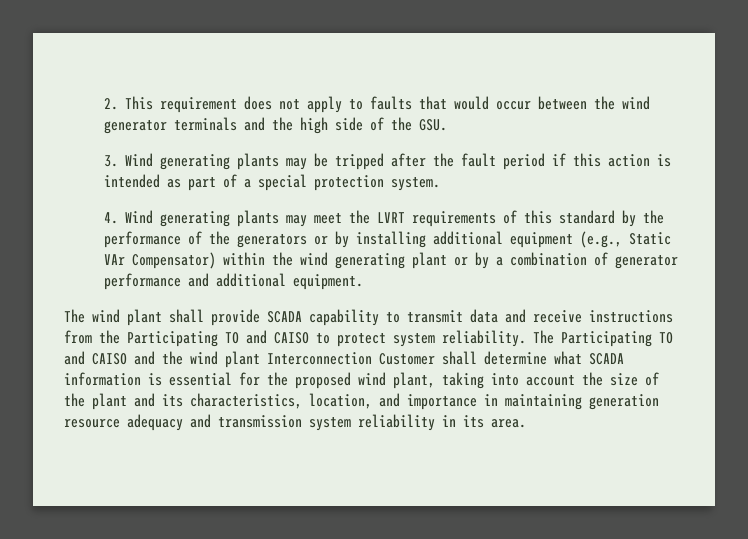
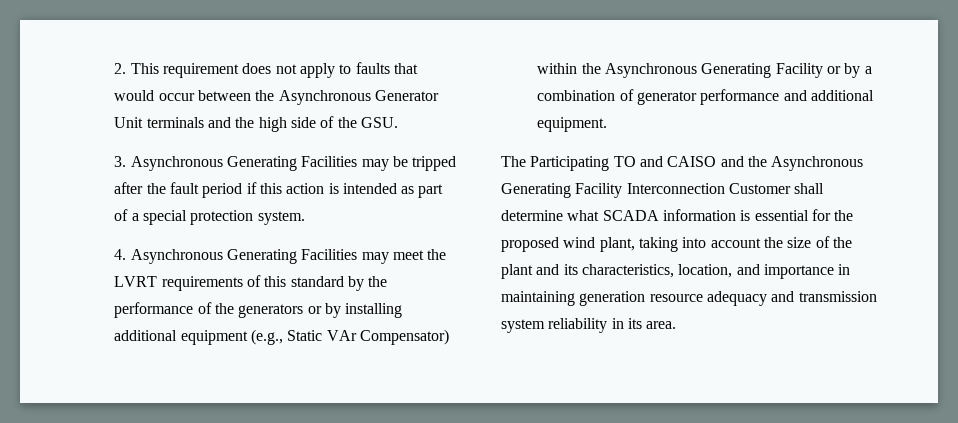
[621,96,650,110] [103,120,167,134] wind generator -> [278,90,439,105] [114,117,144,128] Asynchronous Generator Unit
[124,153,279,170] Wind generating plants -> [130,156,358,171] Asynchronous Generating Facilities
[124,210,279,227] Wind generating plants -> [130,249,358,264] Asynchronous Generating Facilities
[299,252,447,269] wind generating plant -> [604,63,823,78] Asynchronous Generating Facility
[92,309,673,326] [64,330,554,347] wind plant shall provide SCADA capability to transmit data and receive instructions from the Participating TO and CAISO to protect system reliability. The -> (526, 161) none
[190,351,260,368] wind plant -> [771,156,864,171] [501,183,623,198] Asynchronous Generating Facility

